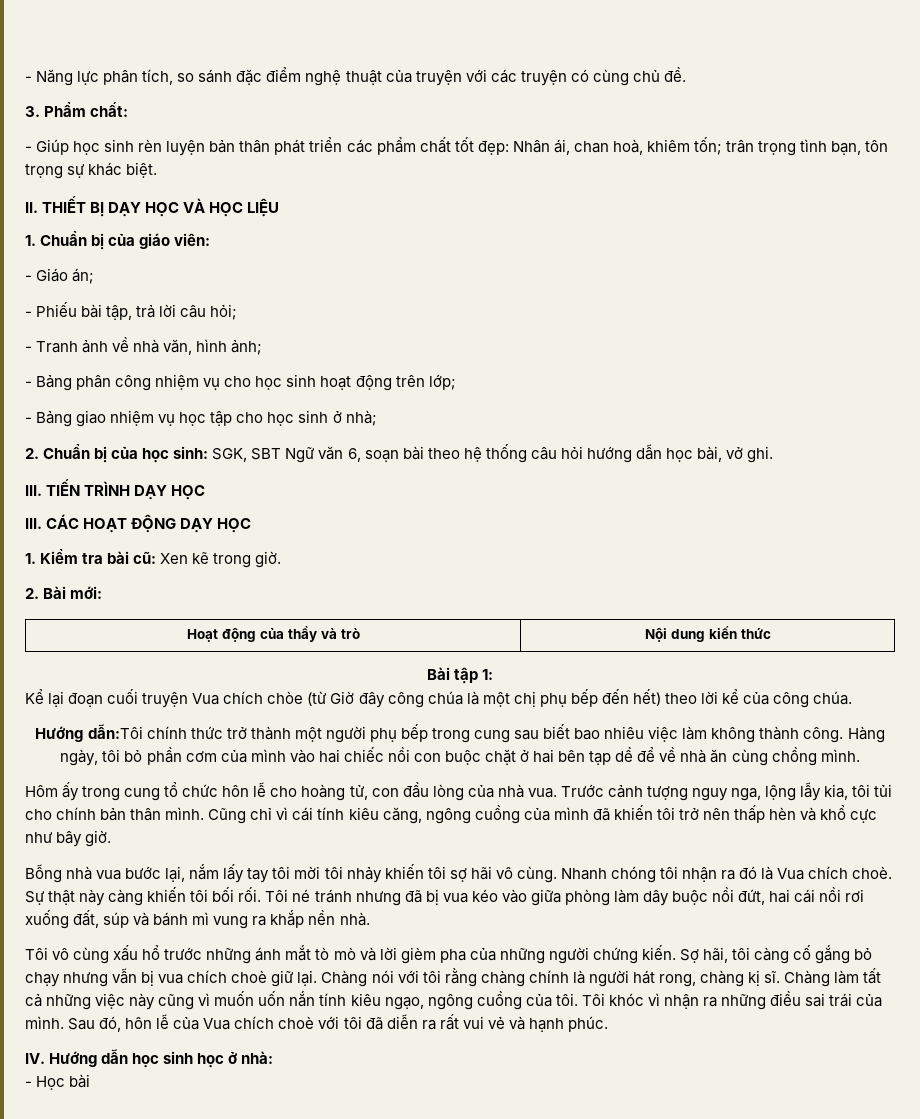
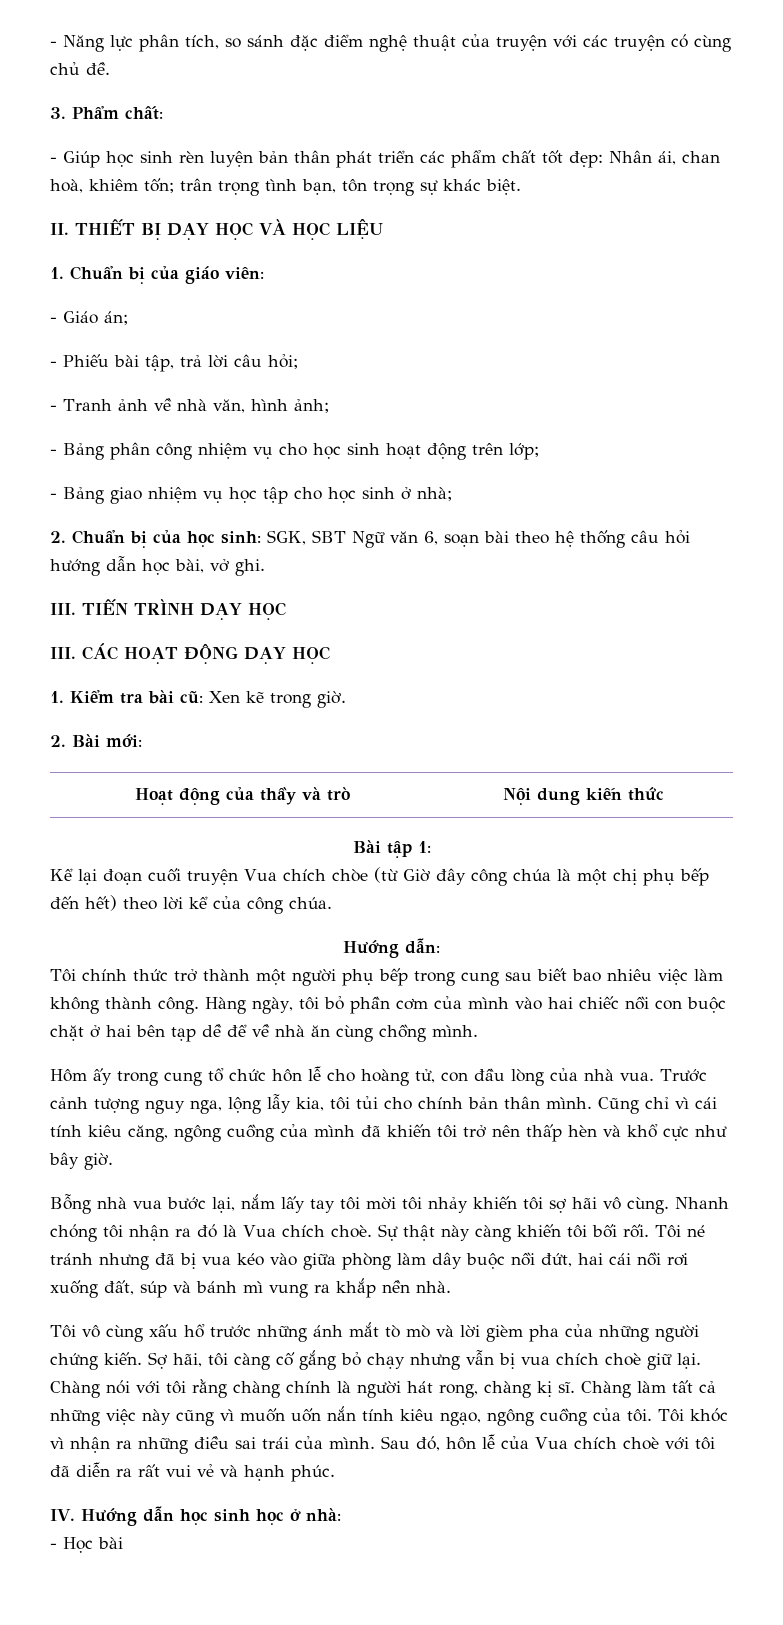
[87,724,143,739] dẫn:Tôi -> [405,938,440,954] [50,969,76,982] dẫn: // Tôi

